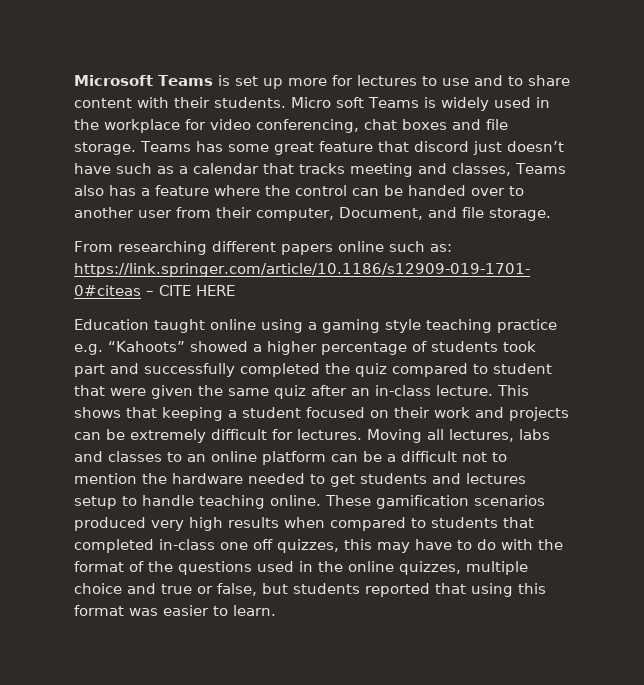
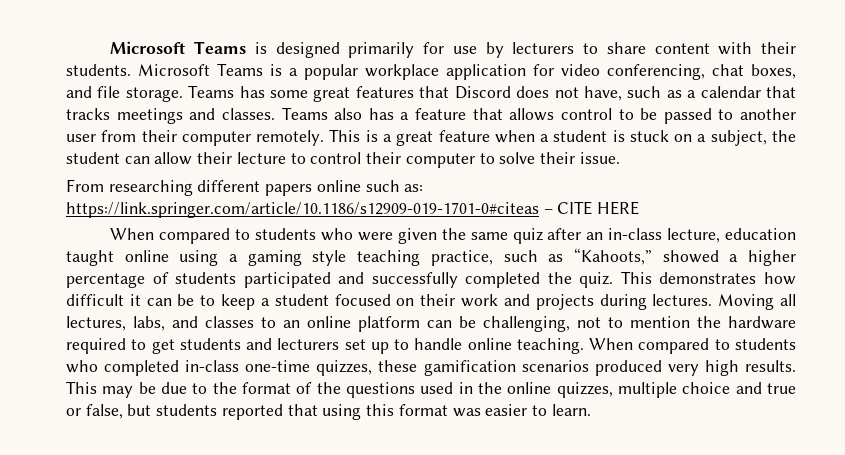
[74,75,503,89] Microsoft Teams is set up more for lectures to use and -> [110,41,575,58] Microsoft Teams is designed primarily for use by lecturers
[291,97,550,111] [74,119,180,133] Micro soft Teams is widely used in the workplace -> [138,63,526,80] Microsoft Teams is a popular workplace application
[402,119,447,130] boxes -> [751,64,796,79] boxes,
[318,141,564,155] [74,163,111,174] feature that discord just doesn’t have -> [355,86,622,101] features that Discord does not have,
[350,163,511,177] meeting and classes, -> [116,108,275,124] meetings and classes.
[214,185,505,196] where the control can be handed over -> [472,108,712,124] that allows control to be passed
[256,207,551,221] computer, Document, and file storage. -> [181,129,797,146] [66,152,620,168] computer remotely. This is a great feature when a student is stuck on a subject, the student can allow their lecture to control their computer to solve their issue.
[74,319,557,333] [74,341,536,355] [74,363,552,377] [74,385,105,396] Education taught online using a gaming style teaching practice e.g. “Kahoots” showed a higher percentage of students took part and successfully completed the quiz compared to student that -> [110,228,354,244] When compared to students who
[436,385,529,396] [74,407,223,421] lecture. This shows that keeping -> [667,228,796,243] [66,248,797,266] [66,271,796,288] [66,294,256,310] lecture, education taught online using a gaming style teaching practice, such as “Kahoots,” showed a higher percentage of students participated and successfully completed the quiz. This demonstrates how difficult it can be to keep
[74,429,293,443] can be extremely difficult for -> [599,294,647,310] during
[519,429,550,440] labs -> [133,316,165,331] labs,
[387,451,457,462] a difficult -> [483,316,570,332] challenging,
[248,473,305,484] needed -> [66,338,126,354] required
[466,473,526,484] [74,495,371,509] lectures setup to handle teaching online. These -> [277,338,796,354] [66,360,418,376] lecturers set up to handle online teaching. When compared to students who completed in-class one-time quizzes, these
[228,517,534,531] [74,539,533,553] results when compared to students that completed in-class one off quizzes, this may have to do with -> [745,360,796,372] [66,381,208,398] results. This may be due to

